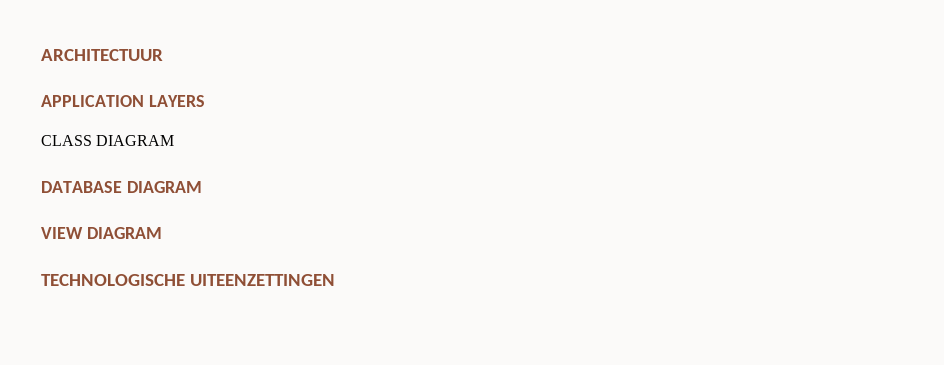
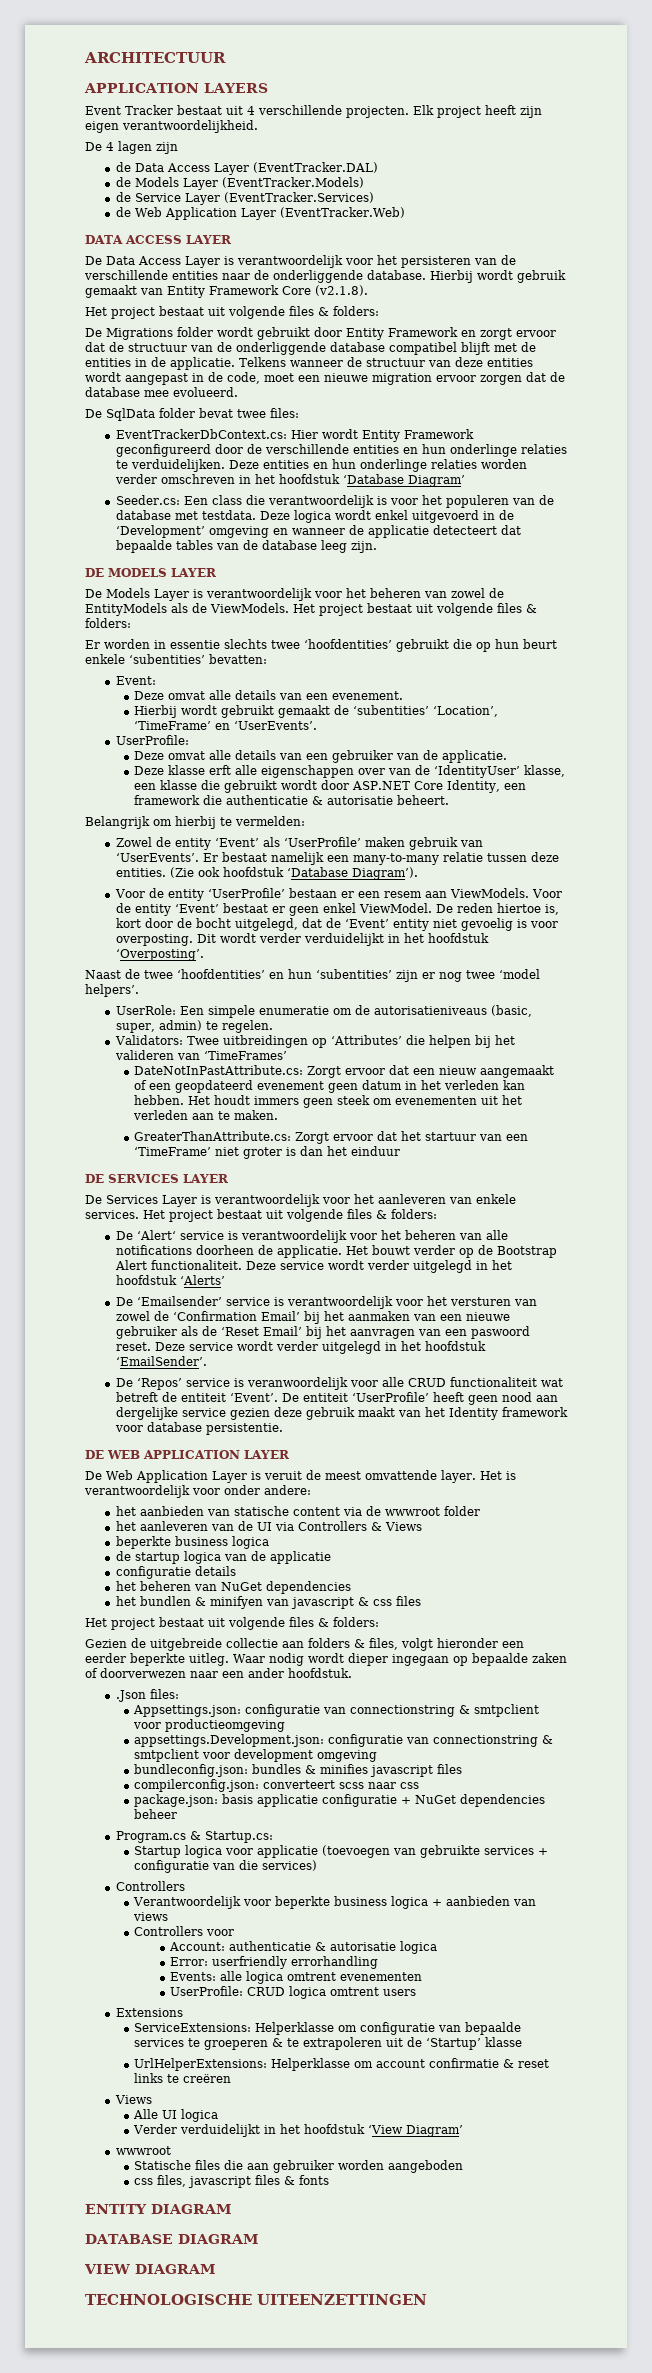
[41,135,92,146] CLASS -> [85,105,542,118] [85,120,258,133] [85,141,178,154] [115,162,378,175] [115,177,364,190] [115,192,374,205] [115,207,405,220] [85,235,232,244] [85,255,516,268] [84,270,566,283] [85,285,368,298] [85,306,379,319] [85,327,556,340] [85,342,536,355] [85,357,533,370] [85,372,565,385] [85,387,238,397] [85,408,299,421] [115,429,474,442] [115,444,567,457] [115,459,527,472] [114,474,465,487] [115,495,554,508] [115,510,514,523] [115,525,521,538] [115,540,377,553] [85,568,217,577] [85,588,504,601] [85,603,537,616] [85,618,131,628] [85,639,557,652] [85,654,267,664] [115,676,156,685] [133,690,403,700] [133,705,498,718] [133,721,317,730] [115,735,189,745] [133,750,507,763] [133,765,565,778] [133,780,526,793] [133,795,449,805] [85,816,305,829] [115,837,483,850] [115,852,559,865] [115,867,418,880] [114,888,562,901] [115,903,559,916] [115,918,558,931] [115,933,489,946] [115,949,204,961] [85,969,540,982] [85,984,139,997] [115,1005,532,1018] [115,1020,273,1033] [114,1035,515,1048] [114,1050,287,1060] [133,1065,554,1078] [133,1080,525,1093] [133,1095,522,1108] [132,1110,278,1120] [133,1131,528,1144] [133,1146,400,1159] [85,1174,229,1183] [85,1194,516,1207] [85,1209,437,1222] [115,1230,508,1243] [115,1245,557,1258] [114,1260,512,1273] [115,1275,225,1285] [115,1296,537,1309] [115,1311,510,1324] [115,1326,530,1339] [115,1341,486,1354] [115,1356,207,1366] [115,1377,563,1390] [115,1392,558,1405] [115,1407,568,1420] [114,1422,283,1435] [85,1450,290,1459] [85,1470,516,1483] [84,1485,311,1498] [115,1506,480,1516] [115,1521,422,1531] [115,1536,269,1549] [115,1551,331,1564] [115,1566,236,1579] [115,1581,351,1594] [115,1596,421,1609] [85,1617,379,1630] [85,1638,524,1651] [85,1653,567,1666] [85,1668,352,1678] [115,1689,179,1702] [132,1704,539,1717] [132,1719,285,1732] [133,1734,553,1747] [133,1749,377,1762] [133,1764,462,1777] [133,1779,419,1792] [133,1794,545,1807] [133,1809,177,1819] [115,1831,273,1843] [133,1845,548,1858] [133,1860,317,1873] [115,1881,185,1891] [132,1896,536,1909] [132,1912,168,1921] [133,1926,234,1936] [169,1941,438,1954] [170,1956,379,1969] [170,1971,423,1984] [170,1986,417,1999] [115,2008,183,2017] [133,2022,521,2035] [133,2037,522,2050] [133,2058,549,2071] [133,2073,231,2083] [114,2095,152,2104] [132,2109,218,2122] [132,2124,463,2137] [115,2146,171,2155] [133,2160,463,2173] [133,2175,329,2188] [85,2204,147,2214] Event Tracker bestaat uit 4 verschillende projecten. Elk project heeft zijn eigen verantwoordelijkheid. // De 4 lagen zijn // de Data Access Layer (EventTracker.DAL) // de Models Layer (EventTracker.Models) // de Service Layer (EventTracker.Services) // de Web Application Layer (EventTracker.Web) // DATA ACCESS LAYER // De Data Access Layer is verantwoordelijk voor het persisteren van de verschillende entities naar de onderliggende database. Hierbij wordt gebruik gemaakt van Entity Framework Core (v2.1.8). // Het project bestaat uit volgende files & folders: // De Migrations folder wordt gebruikt door Entity Framework en zorgt ervoor dat de structuur van de onderliggende database compatibel blijft met de entities in de applicatie. Telkens wanneer de structuur van deze entities wordt aangepast in de code, moet een nieuwe migration ervoor zorgen dat de database mee evolueerd. // De SqlData folder bevat twee files: // EventTrackerDbContext.cs: Hier wordt Entity Framework geconfigureerd door de verschillende entities en hun onderlinge relaties te verduidelijken. Deze entities en hun onderlinge relaties worden verder omschreven in het hoofdstuk ‘Database Diagram’ // Seeder.cs: Een class die verantwoordelijk is voor het populeren van de database met testdata. Deze logica wordt enkel uitgevoerd in de ‘Development’ omgeving en wanneer de applicatie detecteert dat bepaalde tables van de database leeg zijn. // DE MODELS LAYER // De Models Layer is verantwoordelijk voor het beheren van zowel de EntityModels als de ViewModels. Het project bestaat uit volgende files & folders: // Er worden in essentie slechts twee ‘hoofdentities’ gebruikt die op hun beurt enkele ‘subentities’ bevatten: // Event: // Deze omvat alle details van een evenement. // Hierbij wordt gebruikt gemaakt de ‘subentities’ ‘Location’, ‘TimeFrame’ en ‘UserEvents’. // UserProfile: // Deze omvat alle details van een gebruiker van de applicatie. // Deze klasse erft alle eigenschappen over van de ‘IdentityUser’ klasse, een klasse die gebruikt wordt door ASP.NET Core Identity, een framework die authenticatie & autorisatie beheert. // Belangrijk om hierbij te vermelden: // Zowel de entity ‘Event’ als ‘UserProfile’ maken gebruik van ‘UserEvents’. Er bestaat namelijk een many-to-many relatie tussen deze entities. (Zie ook hoofdstuk ‘Database Diagram’). // Voor de entity ‘UserProfile’ bestaan er een resem aan ViewModels. Voor de entity ‘Event’ bestaat er geen enkel ViewModel. De reden hiertoe is, kort door de bocht uitgelegd, dat de ‘Event’ entity niet gevoelig is voor overposting. Dit wordt verder verduidelijkt in het hoofdstuk ‘Overposting’. // Naast de twee ‘hoofdentities’ en hun ‘subentities’ zijn er nog twee ‘model helpers’. // UserRole: Een simpele enumeratie om de autorisatieniveaus (basic, super, admin) te regelen. // Validators: Twee uitbreidingen op ‘Attributes’ die helpen bij het valideren van ‘TimeFrames’ // DateNotInPastAttribute.cs: Zorgt ervoor dat een nieuw aangemaakt of een geopdateerd evenement geen datum in het verleden kan hebben. Het houdt immers geen steek om evenementen uit het verleden aan te maken. // GreaterThanAttribute.cs: Zorgt ervoor dat het startuur van een ‘TimeFrame’ niet groter is dan het einduur // DE SERVICES LAYER // De Services Layer is verantwoordelijk voor het aanleveren van enkele services. Het project bestaat uit volgende files & folders: // De ‘Alert‘ service is verantwoordelijk voor het beheren van alle notifications doorheen de applicatie. Het bouwt verder op de Bootstrap Alert functionaliteit. Deze service wordt verder uitgelegd in het hoofdstuk ‘Alerts’ // De ‘Emailsender’ service is verantwoordelijk voor het versturen van zowel de ‘Confirmation Email’ bij het aanmaken van een nieuwe gebruiker als de ‘Reset Email’ bij het aanvragen van een paswoord reset. Deze service wordt verder uitgelegd in het hoofdstuk ‘EmailSender’. // De ‘Repos’ service is veranwoordelijk voor alle CRUD functionaliteit wat betreft de entiteit ‘Event’. De entiteit ‘UserProfile’ heeft geen nood aan dergelijke service gezien deze gebruik maakt van het Identity framework voor database persistentie. // DE WEB APPLICATION LAYER // De Web Application Layer is veruit de meest omvattende layer. Het is verantwoordelijk voor onder andere: // het aanbieden van statische content via de wwwroot folder // het aanleveren van de UI via Controllers & Views // beperkte business logica // de startup logica van de applicatie // configuratie details // het beheren van NuGet dependencies // het bundlen & minifyen van javascript & css files // Het project bestaat uit volgende files & folders: // Gezien de uitgebreide collectie aan folders & files, volgt hieronder een eerder beperkte uitleg. Waar nodig wordt dieper ingegaan op bepaalde zaken of doorverwezen naar een ander hoofdstuk. // .Json files: // Appsettings.json: configuratie van connectionstring & smtpclient voor productieomgeving // appsettings.Development.json: configuratie van connectionstring & smtpclient voor development omgeving // bundleconfig.json: bundles & minifies javascript files // compilerconfig.json: converteert scss naar css // package.json: basis applicatie configuratie + NuGet dependencies beheer // Program.cs & Startup.cs: // Startup logica voor applicatie (toevoegen van gebruikte services + configuratie van die services) // Controllers // Verantwoordelijk voor beperkte business logica + aanbieden van views // Controllers voor // Account: authenticatie & autorisatie logica // Error: userfriendly errorhandling // Events: alle logica omtrent evenementen // UserProfile: CRUD logica omtrent users // Extensions // ServiceExtensions: Helperklasse om configuratie van bepaalde services te groeperen & te extrapoleren uit de ‘Startup’ klasse // UrlHelperExtensions: Helperklasse om account confirmatie & reset links te creëren // Views // Alle UI logica // Verder verduidelijkt in het hoofdstuk ‘View Diagram’ // wwwroot // Statische files die aan gebruiker worden aangeboden // css files, javascript files & fonts // ENTITY

